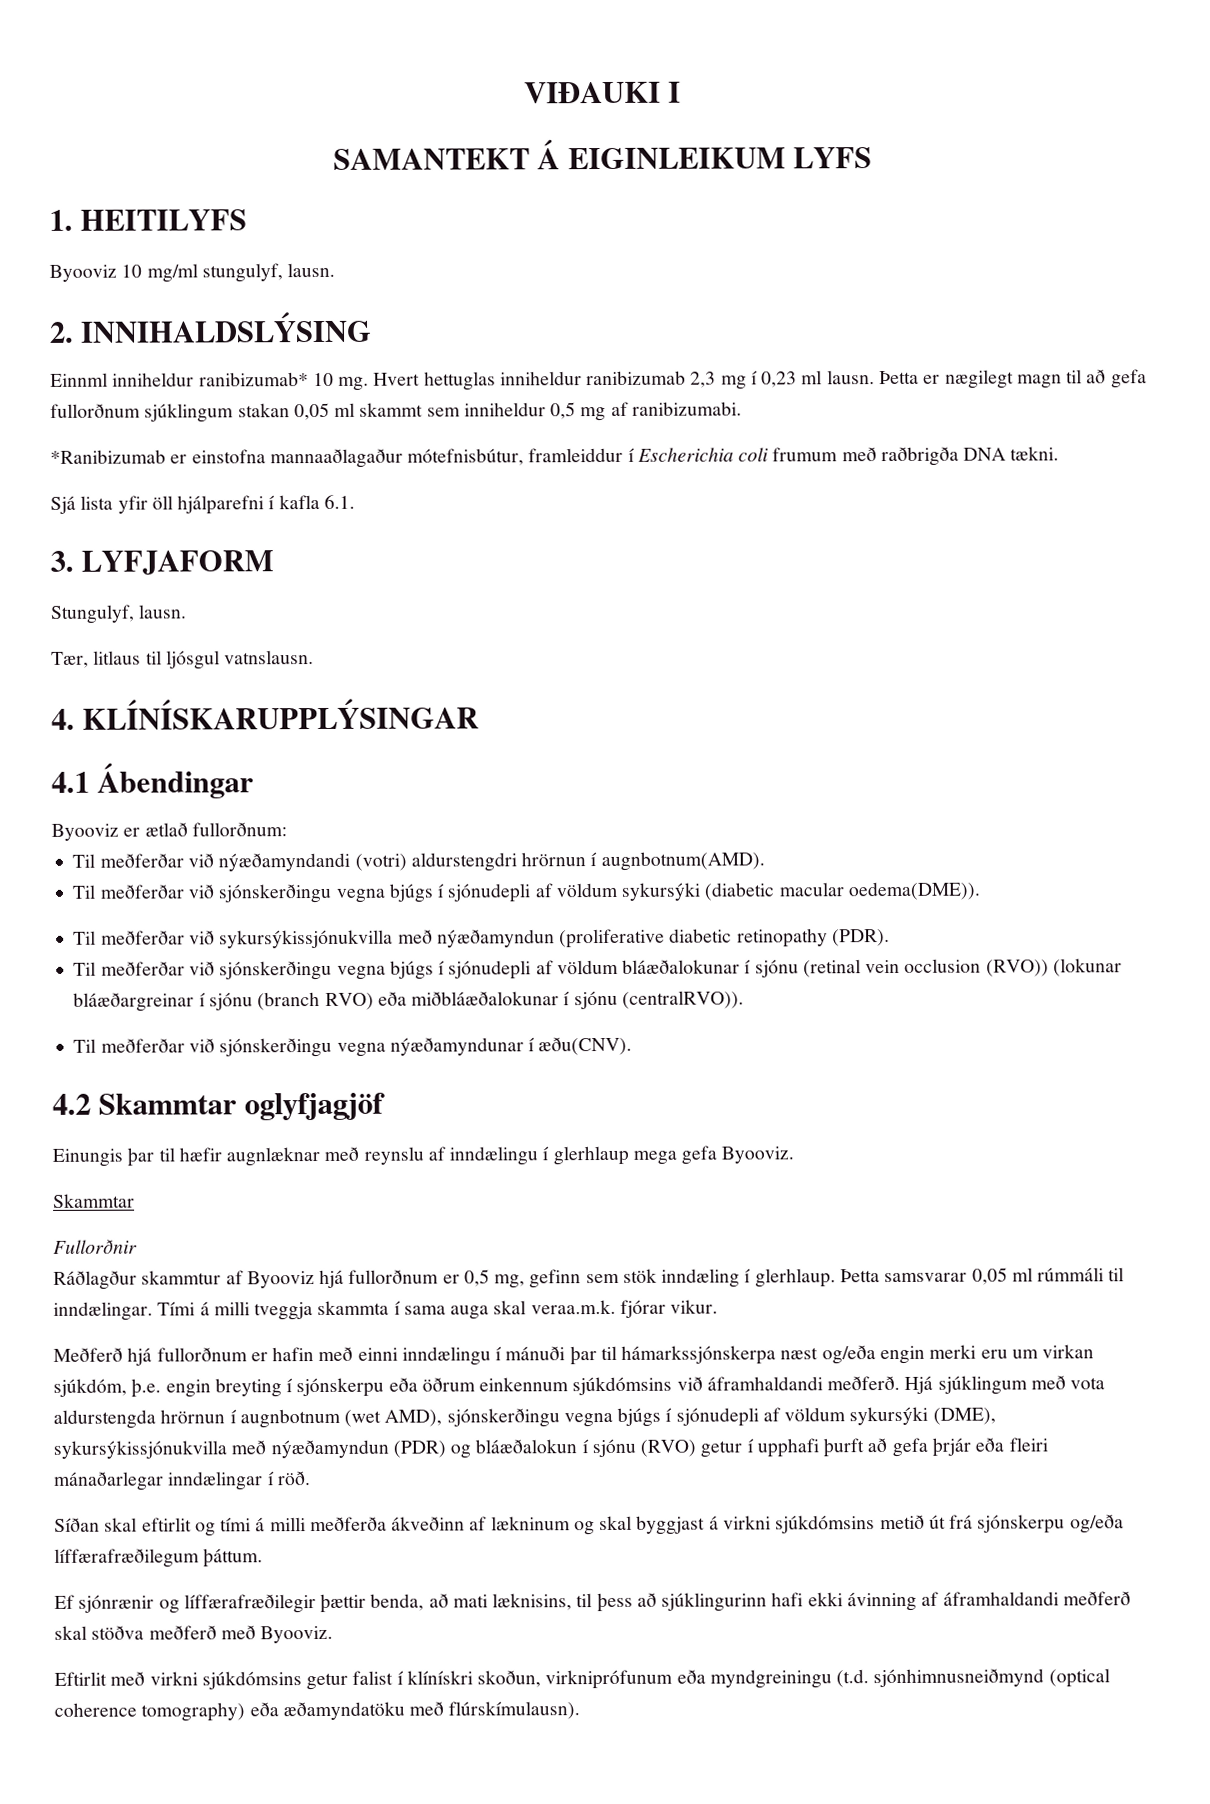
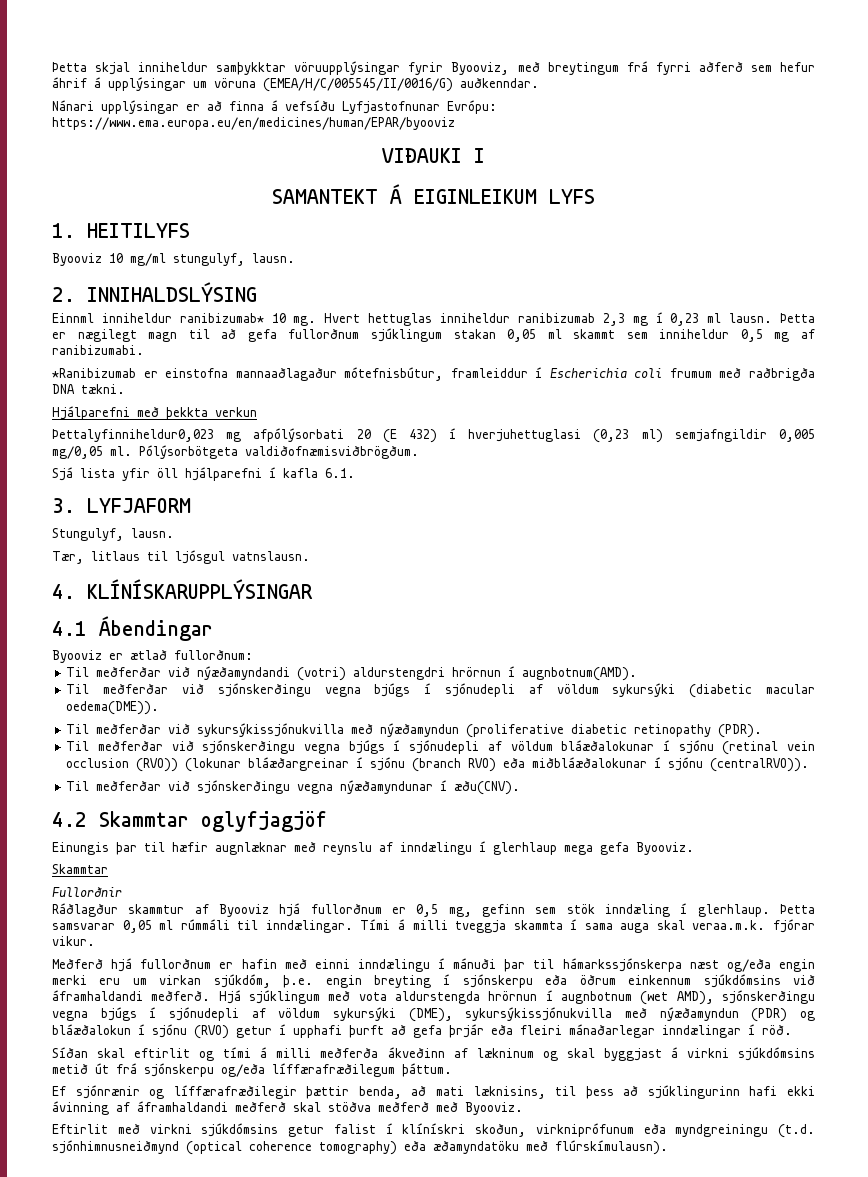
(523, 92) none -> [52,61,816,75] [52,77,539,92] [52,100,497,114] [52,117,455,130] Þetta skjal inniheldur samþykktar vöruupplýsingar fyrir Byooviz, með breytingum frá fyrri aðferð sem hefur áhrif á upplýsingar um vöruna (EMEA/H/C/005545/II/0016/G) auðkenndar. // Nánari upplýsingar er að finna á vefsíðu Lyfjastofnunar Evrópu: https://www.ema.europa.eu/en/medicines/human/EPAR/byooviz //
(1060, 453) none -> [52,406,257,420] [52,428,815,443] [52,445,419,459] // Hjálparefni með þekkta verkun // Þettalyfinniheldur0,023 mg afpólýsorbati 20 (E 432) í hverjuhettuglasi (0,23 ml) semjafngildir 0,005 mg/0,05 ml. Pólýsorbötgeta valdiðofnæmisviðbrögðum.

